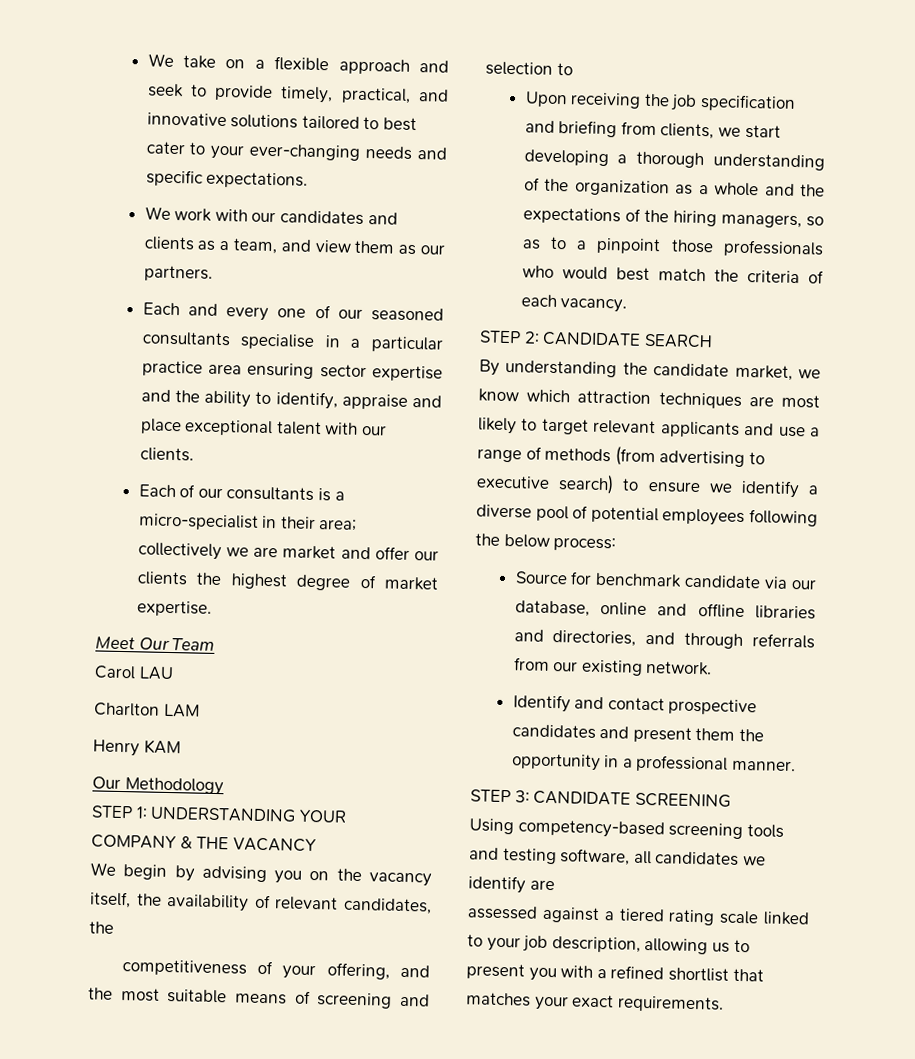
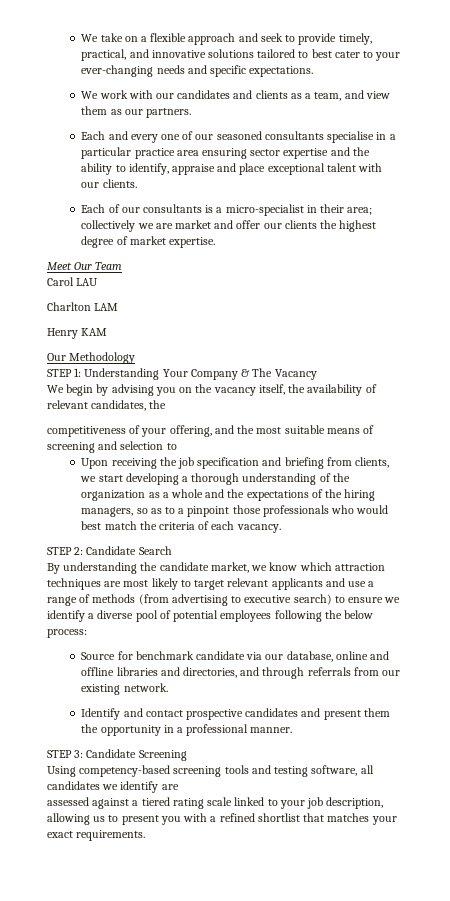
[150,806,347,823] [91,834,317,853] UNDERSTANDING YOUR COMPANY & THE VACANCY -> [84,368,317,380] Understanding Your Company & The Vacancy
[542,331,713,349] CANDIDATE SEARCH -> [86,546,172,555] Candidate Search
[533,790,731,808] CANDIDATE SCREENING -> [86,749,187,761] Candidate Screening

